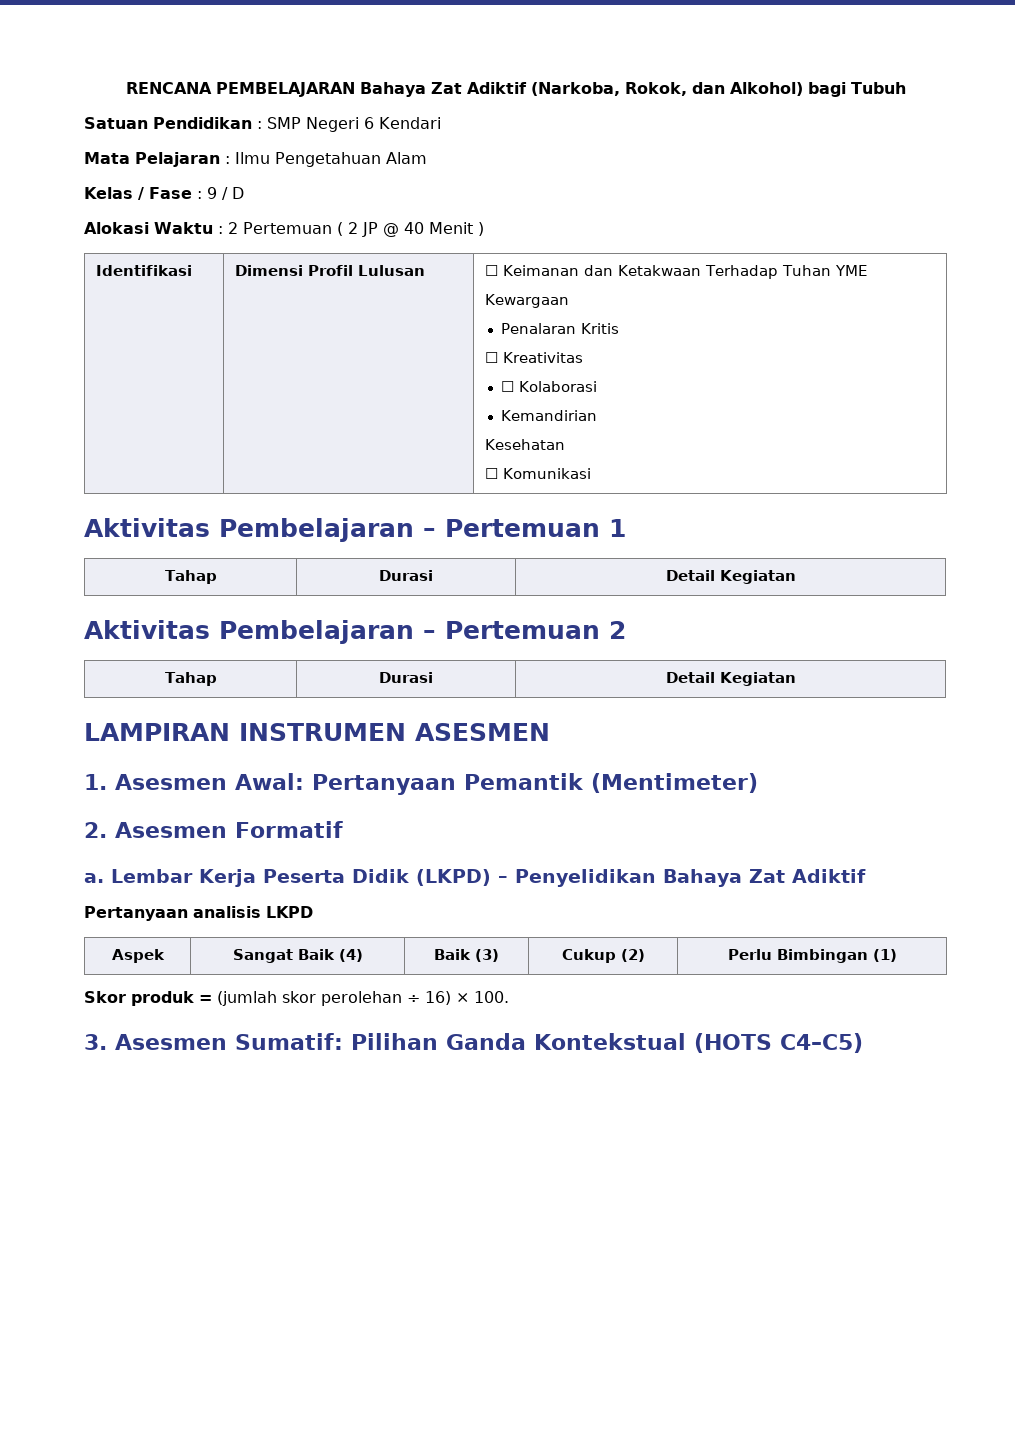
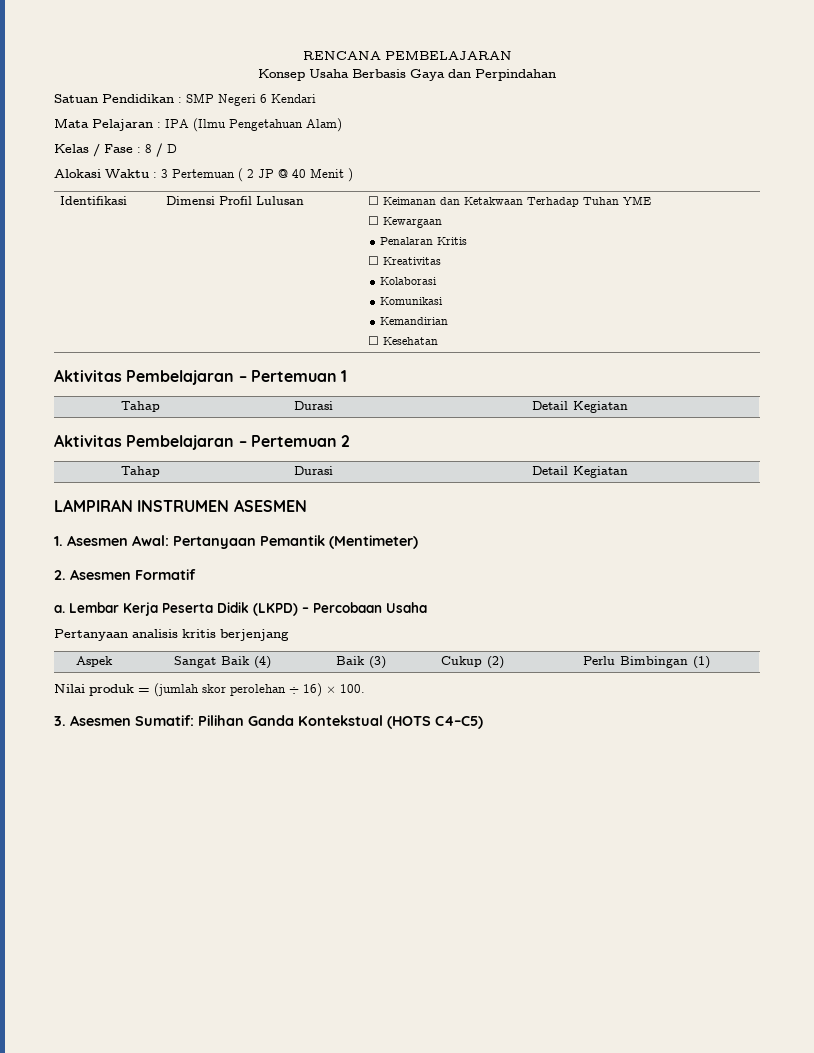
[359,82,906,97] Bahaya Zat Adiktif (Narkoba, Rokok, dan Alkohol) bagi Tubuh -> [258,69,556,81] // Konsep Usaha Berbasis Gaya dan Perpindahan
[235,152,427,167] Ilmu Pengetahuan Alam -> [165,118,342,132] IPA (Ilmu Pengetahuan Alam)
[206,187,217,199] 9 -> [145,144,152,153] 8
[228,222,238,234] 2 -> [161,169,168,178] 3
(867, 270) none -> [367,216,379,225] ☐
[500,381,514,392] ☐ -> (441, 261) none
(597, 386) none -> [380,297,444,305] // Komunikasi
(597, 415) none -> [367,336,379,345] ☐
[484,468,591,479] // ☐ Komunikasi -> (438, 341) none
[515,869,866,887] Penyelidikan Bahaya Zat Adiktif -> [313,602,427,613] Percobaan Usaha
[266,906,313,918] LKPD -> [182,629,289,641] kritis berjenjang
[84,991,126,1003] Skor -> [54,684,85,693] Nilai

